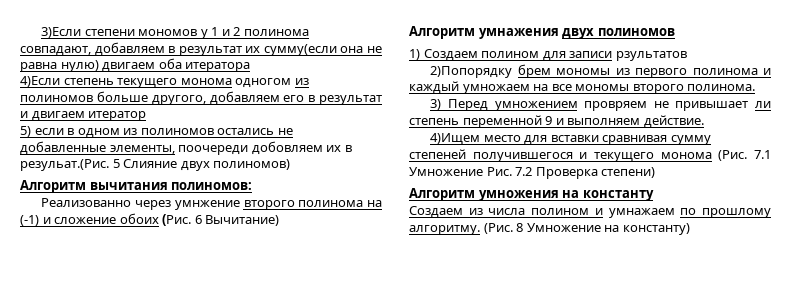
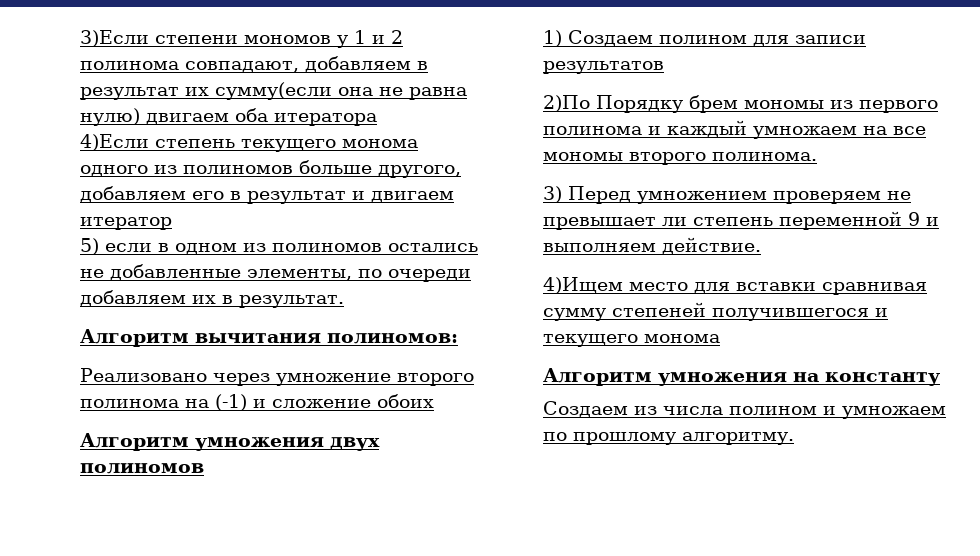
[235,78,292,88] одногом -> [80,165,148,177] одного
[178,141,352,155] [20,159,291,171] поочереди добовляем их в резульат.(Рис. 5 Слияние двух полиномов) -> [358,269,471,282] [80,290,344,308] по очереди добавляем их в результат.
[41,198,240,210] Реализованно через умнжение -> [80,368,391,386] Реализовано через умножение
[162,214,280,226] [409,26,559,39] (Рис. 6 Вычитание) // Алгоритм умнажения -> [80,433,324,451] // Алгоритм умножения
[615,51,687,61] [430,66,513,78] рзультатов // 2)Попорядку -> [543,61,664,74] [543,95,683,113] результатов // 2)По Порядку
[584,101,749,111] провряем не привышает -> [773,191,911,204] [543,217,656,230] проверяем не превышает
[718,150,771,161] [409,167,656,179] (Рис. 7.1 Умножение Рис. 7.2 Проверка степени) -> (720, 338) none
[608,208,675,218] умнажаем -> [842,406,946,419] умножаем
[483,223,690,235] (Рис. 8 Умножение на константу) -> (794, 438) none

